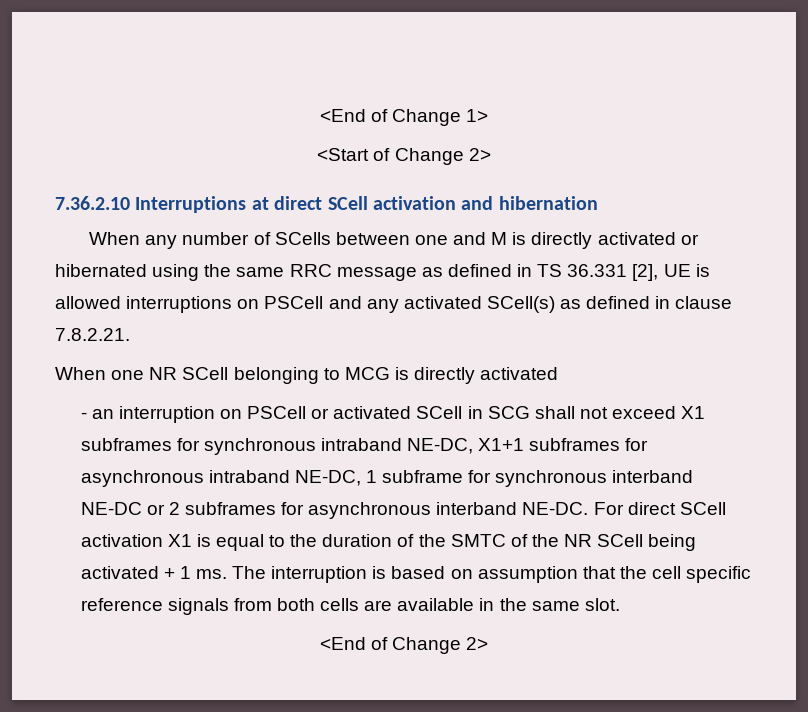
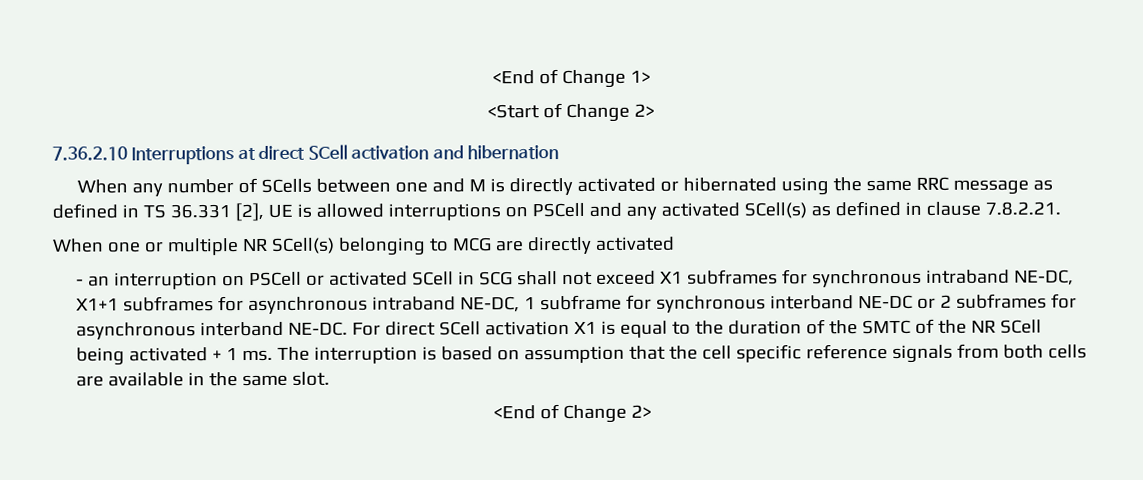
[149,367,229,380] NR SCell -> [144,237,335,256] or multiple NR SCell(s)
[394,367,409,380] is -> [495,240,524,252] are

